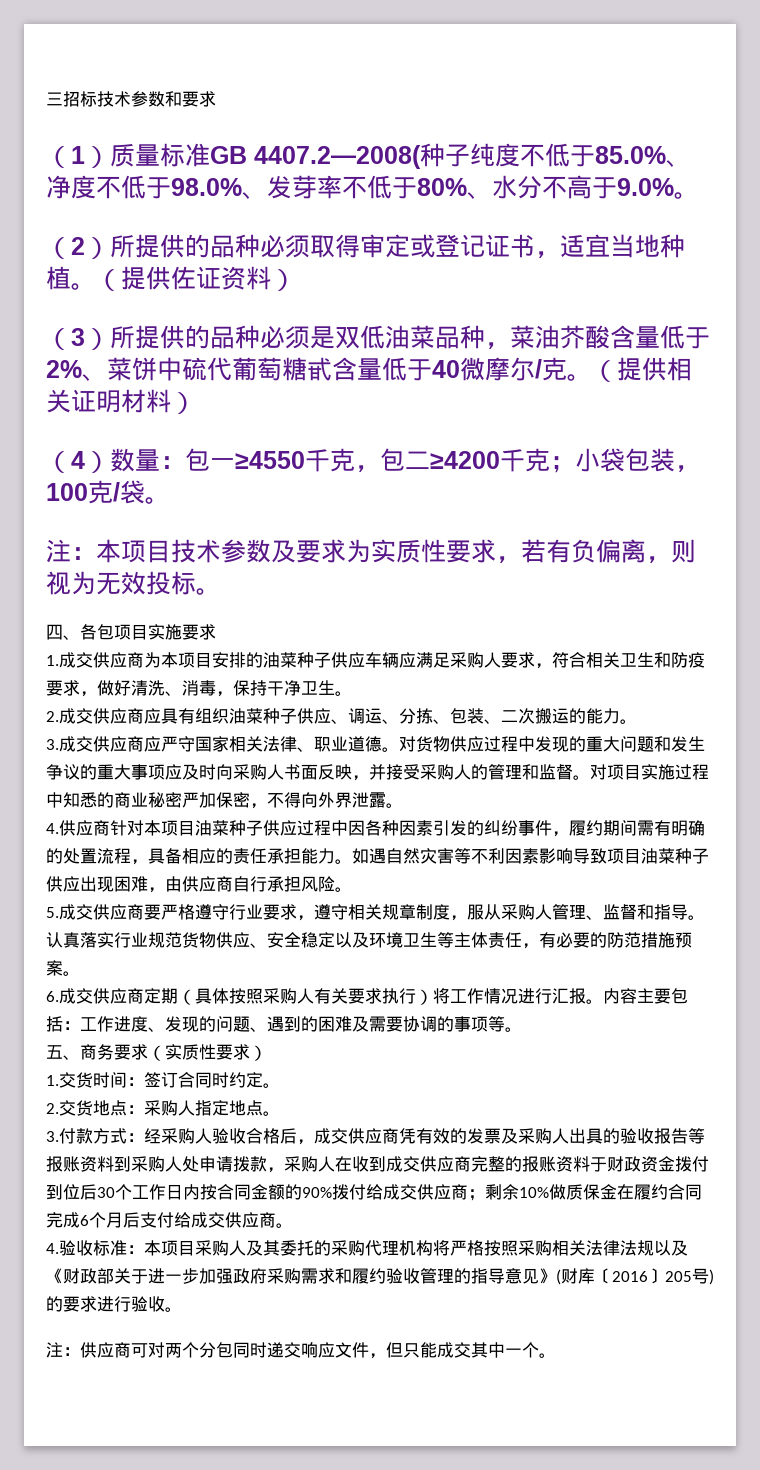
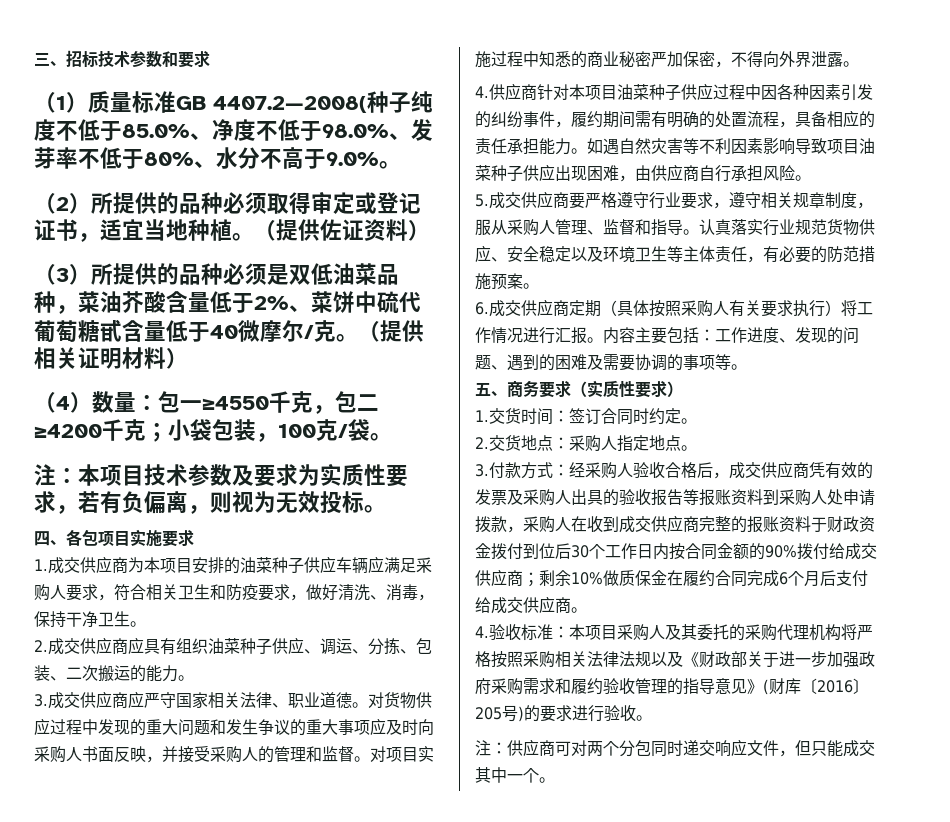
(63, 99) none -> [50,61,66,66] 、

